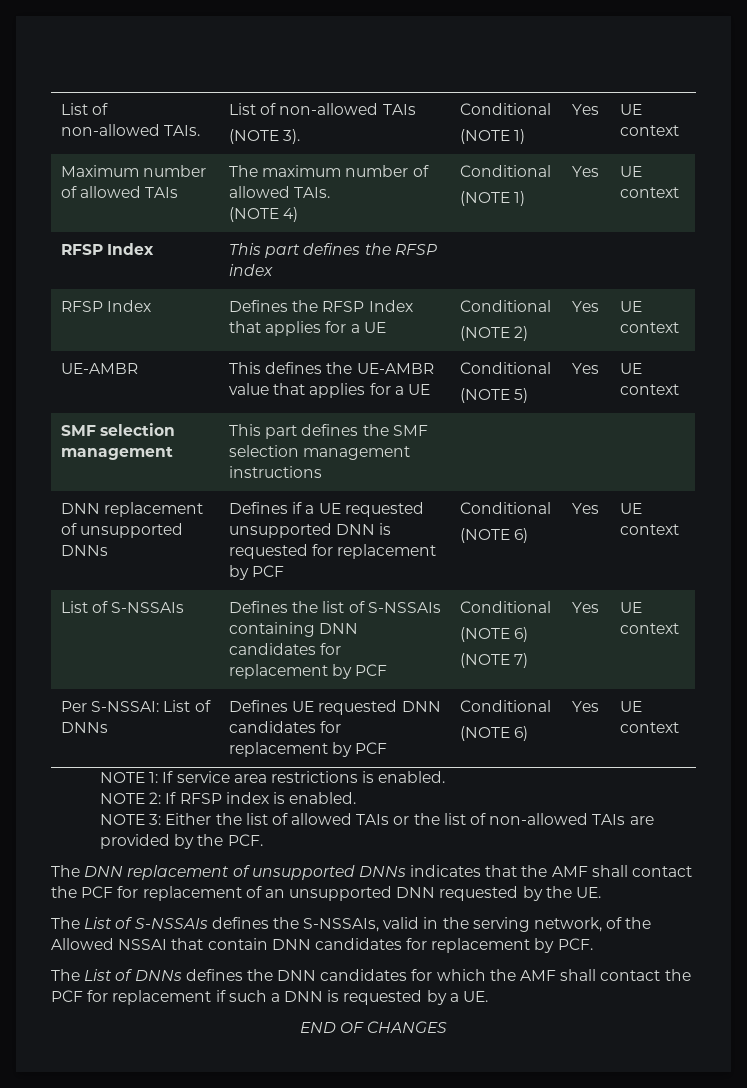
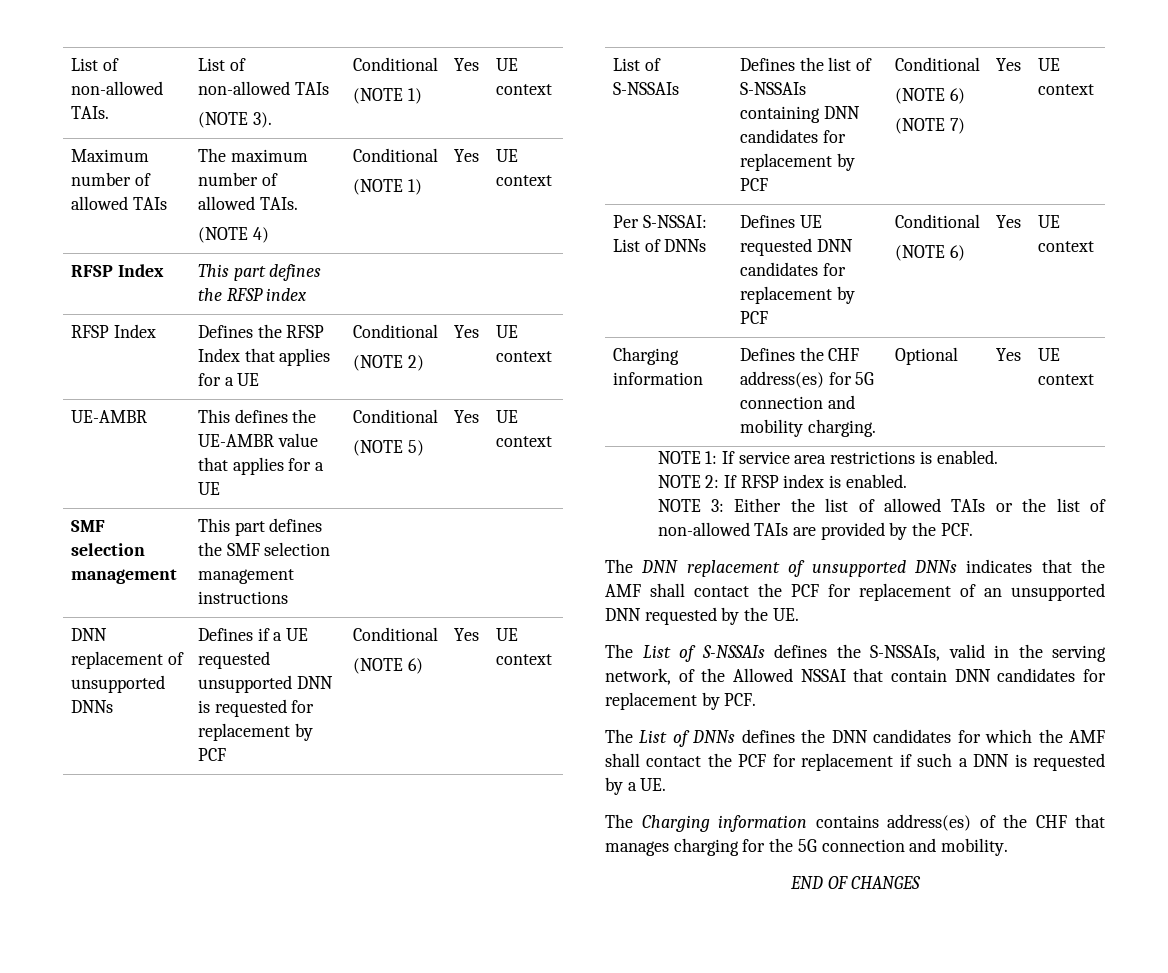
(679, 727) none -> [612,347,679,365] [612,372,703,385] [739,347,860,361] [739,371,875,388] [739,395,855,409] [739,419,876,437] [894,347,958,365] [995,348,1021,361] [1037,348,1060,361] [1037,374,1094,385] // Charging information | Defines the CHF address(es) for 5G connection and mobility charging. | Optional | Yes | UE context
(489, 996) none -> [605,814,1105,832] [605,838,1009,856] // The Charging information contains address(es) of the CHF that manages charging for the 5G connection and mobility.

